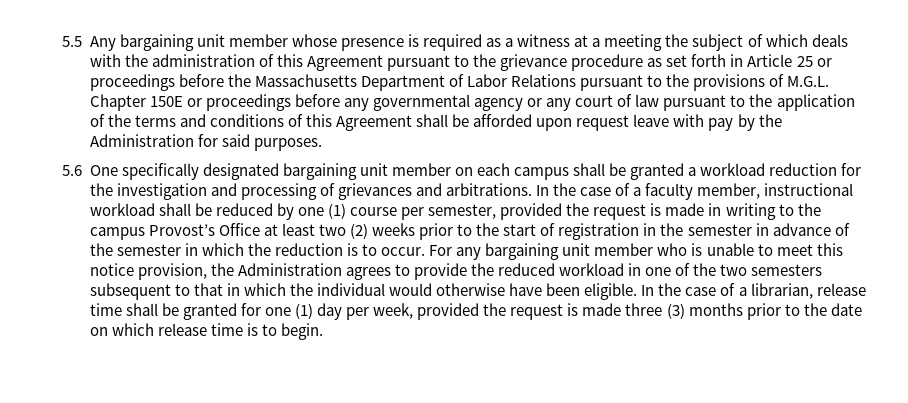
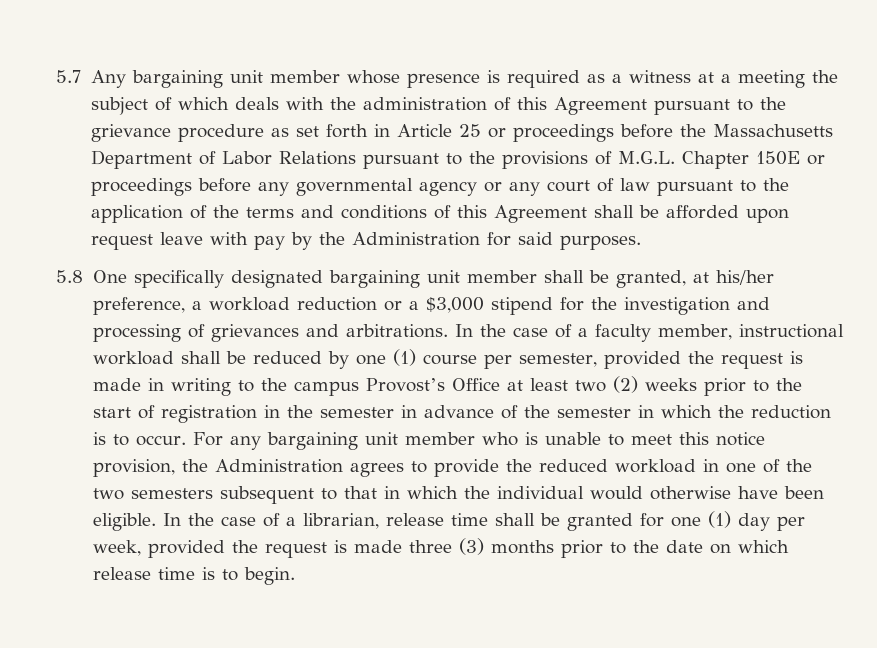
[62,36,83,47] 5.5 -> [56,70,82,83] 5.7
[62,165,83,176] 5.6 -> [56,270,84,283] 5.8
[455,163,838,180] on each campus shall be granted a workload reduction -> [543,270,774,288] [92,297,553,315] shall be granted, at his/her preference, a workload reduction or a $3,000 stipend

